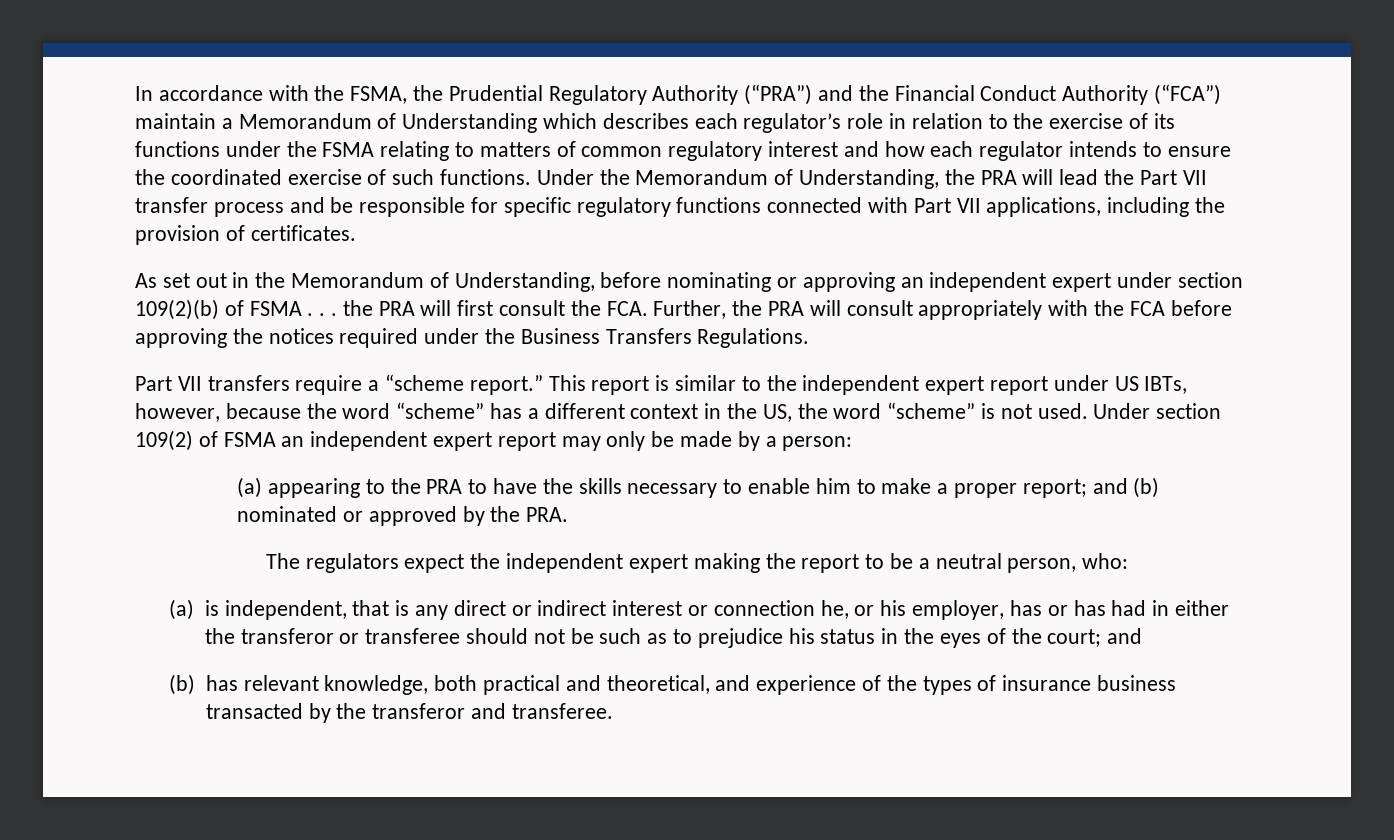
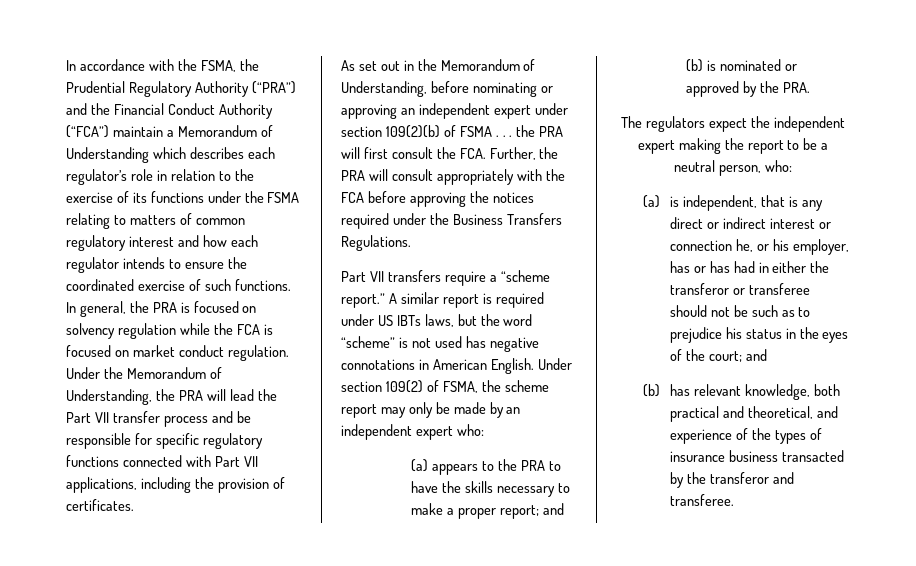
(532, 177) none -> [66,301,257,317] [66,323,273,339] [66,345,289,361] In general, the PRA is focused on solvency regulation while the FCA is focused on market conduct regulation.
[548,375,1188,395] [135,402,792,422] This report is similar to the independent expert report under US IBTs, however, because the word “scheme” has a different context in the US, -> [388,292,544,308] [341,314,477,327] A similar report is required under US IBTs laws, but
[1037,403,1222,419] [135,430,493,451] used. Under section 109(2) of FSMA an independent expert -> [434,336,539,352] [341,358,572,374] [341,380,549,393] used has negative connotations in American English. Under section 109(2) of FSMA, the scheme
[765,436,853,451] [237,477,360,498] a person: // (a) appearing -> [506,407,521,414] [341,424,484,440] [411,459,479,475] an independent expert who: // (a) appears
[748,478,876,494] enable him to -> (570, 488) none
(1160, 487) none -> [707,60,717,71] is

